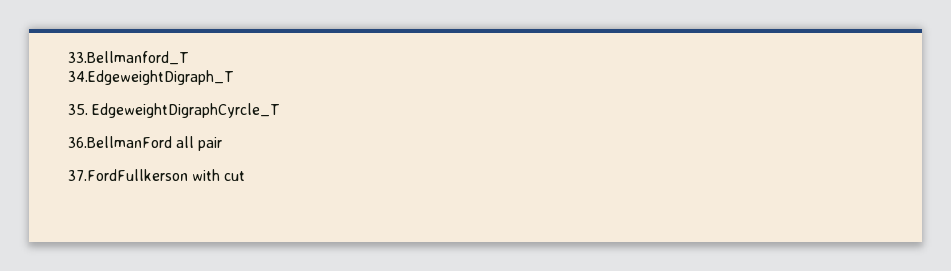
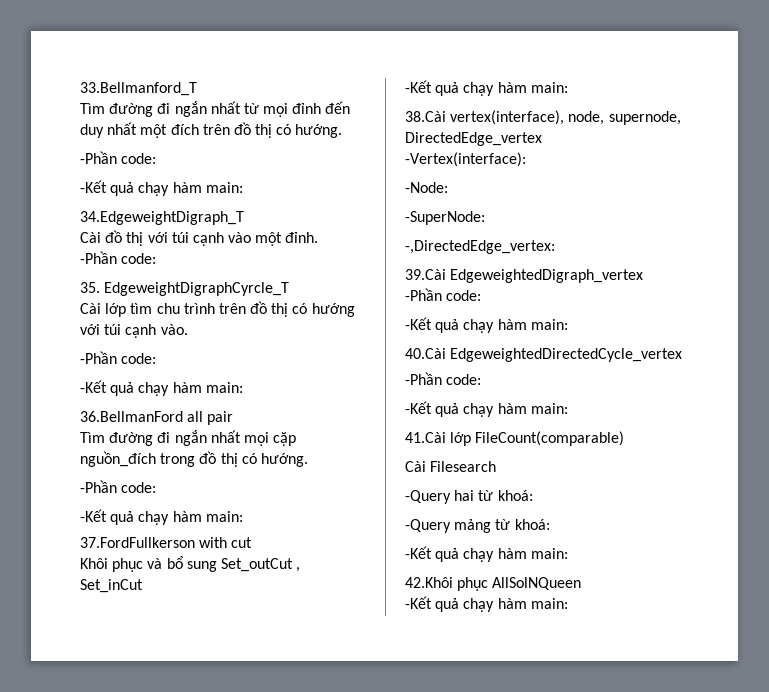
[68,70,234,85] [68,103,281,118] [68,136,223,151] [68,169,246,181] 34.EdgeweightDigraph_T // 35. EdgeweightDigraphCyrcle_T // 36.BellmanFord all pair // 37.FordFullkerson with cut -> [80,101,351,117] [80,122,343,138] [80,151,157,164] [80,180,243,196] [80,211,244,225] [80,230,319,246] [80,251,157,264] [80,282,290,296] [80,301,355,317] [80,324,188,338] [80,351,157,364] [80,380,243,396] [80,411,234,425] [80,430,297,446] [80,451,308,467] [80,480,157,493] [80,509,243,525] [80,537,253,548] [80,556,301,572] [80,579,143,593] [405,80,568,96] [405,110,681,125] [405,132,542,146] [405,152,526,167] [405,182,448,193] [405,211,485,225] [405,240,555,254] [405,269,644,283] [405,288,482,301] [405,317,568,333] [405,348,683,362] [405,372,482,385] [405,401,568,417] [405,431,625,446] [405,461,497,472] [405,490,533,504] [405,519,550,533] [405,546,568,562] [405,577,582,591] [405,596,568,612] Tìm đường đi ngắn nhất từ mọi đỉnh đến duy nhất một đích trên đồ thị có hướng. // -Phần code: // -Kết quả chạy hàm main: // 34.EdgeweightDigraph_T // Cài đồ thị với túi cạnh vào một đỉnh. // -Phần code: // 35. EdgeweightDigraphCyrcle_T // Cài lớp tìm chu trình trên đồ thị có hướng với túi cạnh vào. // -Phần code: // -Kết quả chạy hàm main: // 36.BellmanFord all pair // Tìm đường đi ngắn nhất mọi cặp nguồn_đích trong đồ thị có hướng. // -Phần code: // -Kết quả chạy hàm main: // 37.FordFullkerson with cut // Khôi phục và bổ sung Set_outCut , Set_inCut // -Kết quả chạy hàm main: // 38.Cài vertex(interface), node, supernode, DirectedEdge_vertex // -Vertex(interface): // -Node: // -SuperNode: // -,DirectedEdge_vertex: // 39.Cài EdgeweightedDigraph_vertex // -Phần code: // -Kết quả chạy hàm main: // 40.Cài EdgeweightedDirectedCycle_vertex // -Phần code: // -Kết quả chạy hàm main: // 41.Cài lớp FileCount(comparable) // Cài Filesearch // -Query hai từ khoá: // -Query mảng từ khoá: // -Kết quả chạy hàm main: // 42.Khôi phục AllSolNQueen // -Kết quả chạy hàm main:

